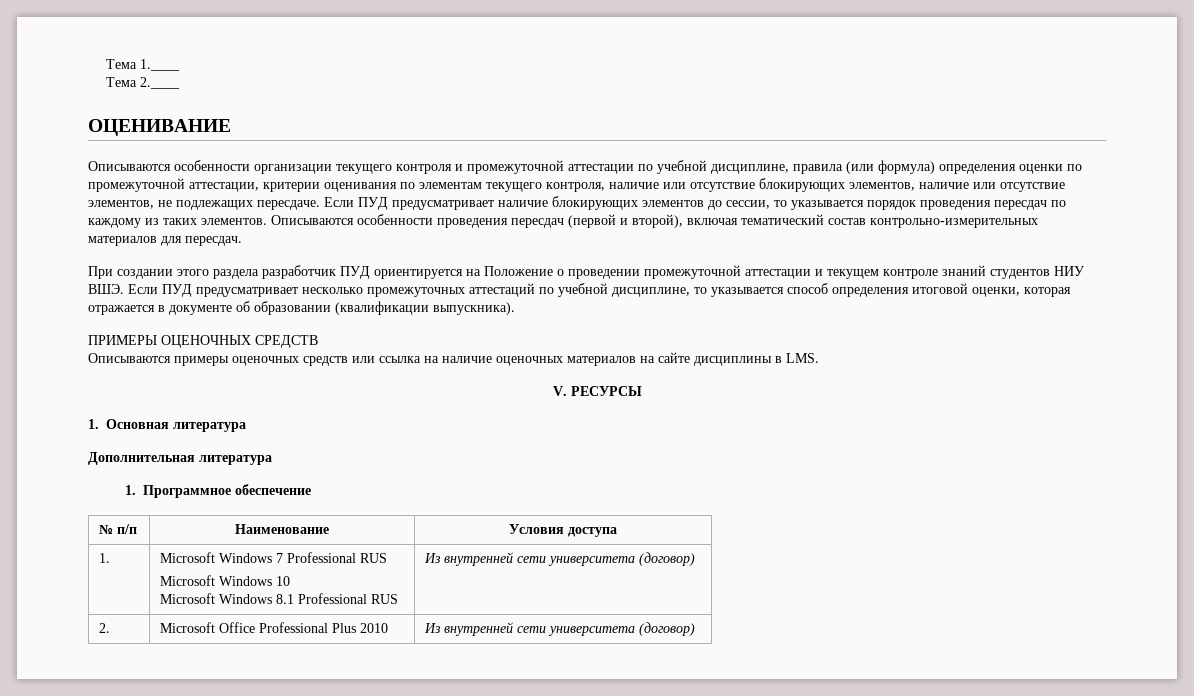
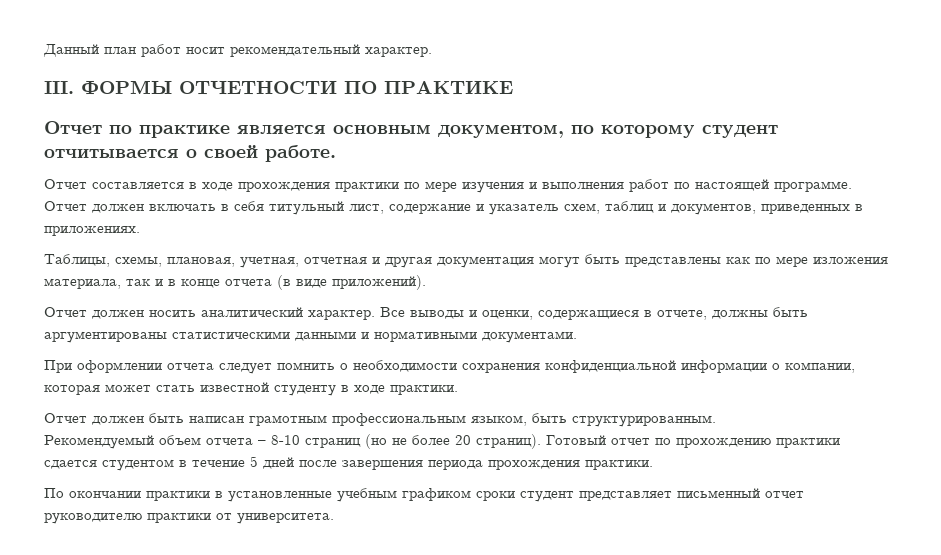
[106,59,181,71] [106,77,181,89] [88,119,231,136] [88,160,1082,174] [88,178,1065,192] [88,196,1066,210] [88,214,1038,228] [88,236,242,246] [88,265,1084,279] [88,283,1071,297] [88,301,515,315] [88,335,318,348] [88,352,819,366] [552,386,642,396] [88,419,247,432] [88,452,272,465] [124,484,311,498] [99,524,138,534] [235,524,329,534] [509,524,617,537] [99,553,111,563] [160,552,388,563] [160,575,291,586] [160,593,399,604] [424,552,696,566] [99,623,111,633] [160,622,389,633] [424,622,696,636] Тема 1.____ // Тема 2.____ // ОЦЕНИВАНИЕ // Описываются особенности организации текущего контроля и промежуточной аттестации по учебной дисциплине, правила (или формула) определения оценки по промежуточной аттестации, критерии оценивания по элементам текущего контроля, наличие или отсутствие блокирующих элементов, наличие или отсутствие элементов, не подлежащих пересдаче. Если ПУД предусматривает наличие блокирующих элементов до сессии, то указывается порядок проведения пересдач по каждому из таких элементов. Описываются особенности проведения пересдач (первой и второй), включая тематический состав контрольно-измерительных материалов для пересдач. // При создании этого раздела разработчик ПУД ориентируется на Положение о проведении промежуточной аттестации и текущем контроле знаний студентов НИУ ВШЭ. Если ПУД предусматривает несколько промежуточных аттестаций по учебной дисциплине, то указывается способ определения итоговой оценки, которая отражается в документе об образовании (квалификации выпускника). // ПРИМЕРЫ ОЦЕНОЧНЫХ СРЕДСТВ // Описываются примеры оценочных средств или ссылка на наличие оценочных материалов на сайте дисциплины в LMS. // V. РЕСУРСЫ // 1. Основная литература // Дополнительная литература // 1. Программное обеспечение // № п/п | Наименование | Условия доступа // 1. | Microsoft Windows 7 Professional RUS // Microsoft Windows 10 // Microsoft Windows 8.1 Professional RUS | Из внутренней сети университета (договор) // 2. | Microsoft Office Professional Plus 2010 | Из внутренней сети университета (договор) -> [43,44,432,57] [44,80,514,95] [44,121,778,138] [44,145,336,162] [44,179,852,193] [44,201,863,215] [44,226,140,236] [44,254,888,268] [44,275,426,290] [44,307,808,320] [44,331,577,343] [44,360,855,374] [44,382,458,396] [44,413,716,427] [44,434,840,449] [44,456,653,471] [44,488,804,502] [44,513,334,524] Данный план работ носит рекомендательный характер. // III. ФОРМЫ ОТЧЕТНОСТИ ПО ПРАКТИКЕ // Отчет по практике является основным документом, по которому студент отчитывается о своей работе. // Отчет составляется в ходе прохождения практики по мере изучения и выполнения работ по настоящей программе. Отчет должен включать в себя титульный лист, содержание и указатель схем, таблиц и документов, приведенных в приложениях. // Таблицы, схемы, плановая, учетная, отчетная и другая документация могут быть представлены как по мере изложения материала, так и в конце отчета (в виде приложений). // Отчет должен носить аналитический характер. Все выводы и оценки, содержащиеся в отчете, должны быть аргументированы статистическими данными и нормативными документами. // При оформлении отчета следует помнить о необходимости сохранения конфиденциальной информации о компании, которая может стать известной студенту в ходе практики. // Отчет должен быть написан грамотным профессиональным языком, быть структурированным. // Рекомендуемый объем отчета – 8-10 страниц (но не более 20 страниц). Готовый отчет по прохождению практики сдается студентом в течение 5 дней после завершения периода прохождения практики. // По окончании практики в установленные учебным графиком сроки студент представляет письменный отчет руководителю практики от университета.

